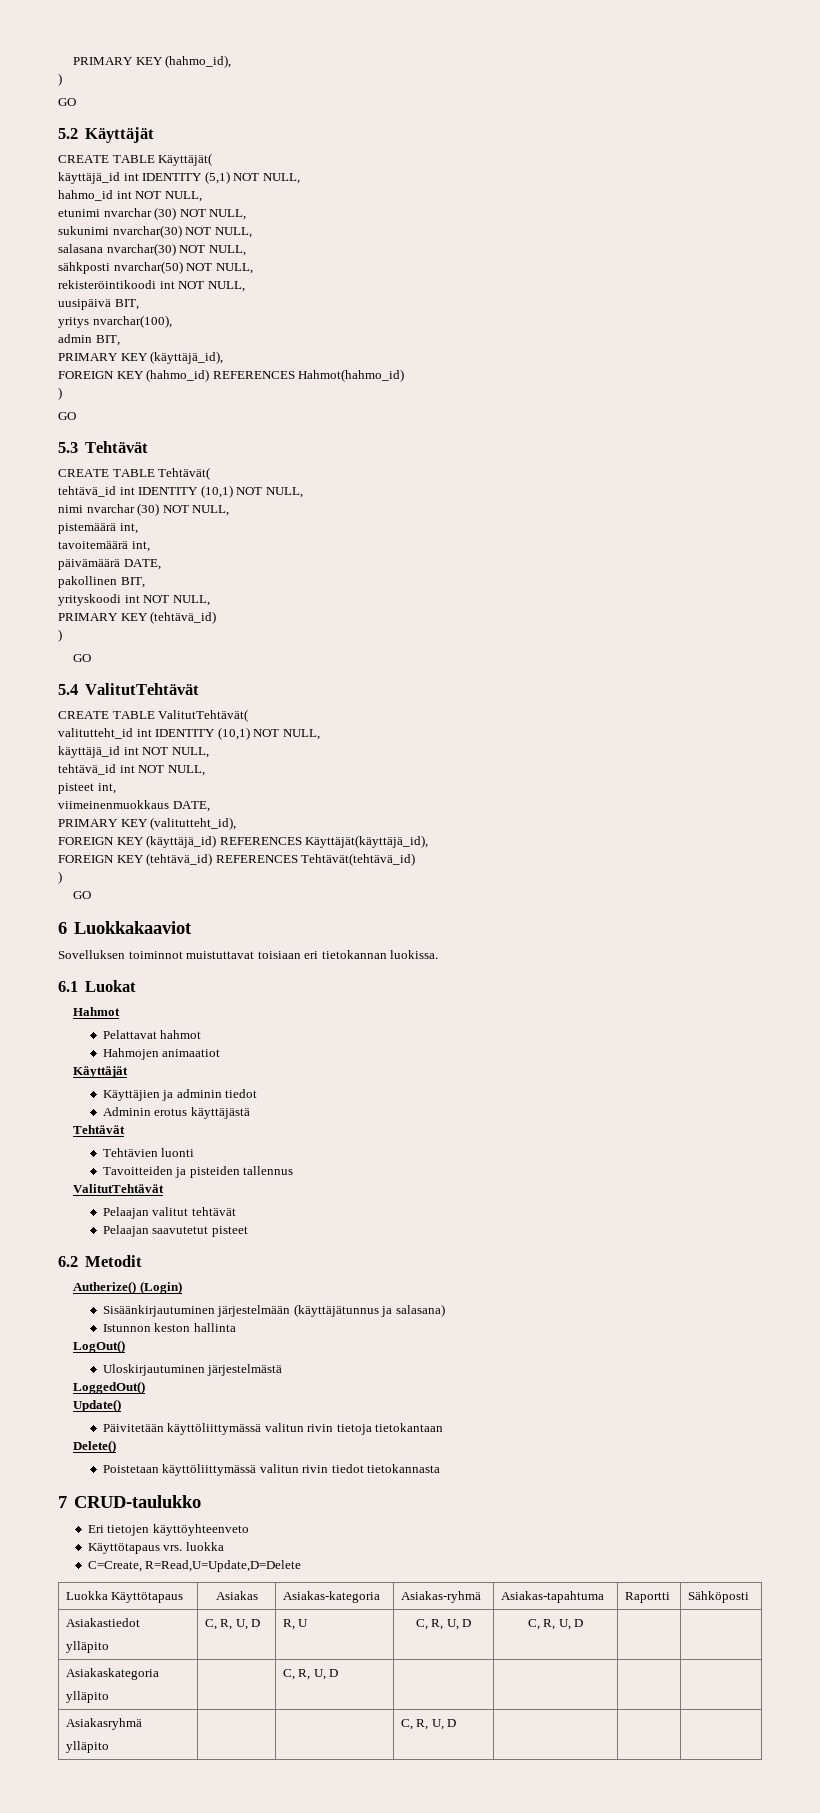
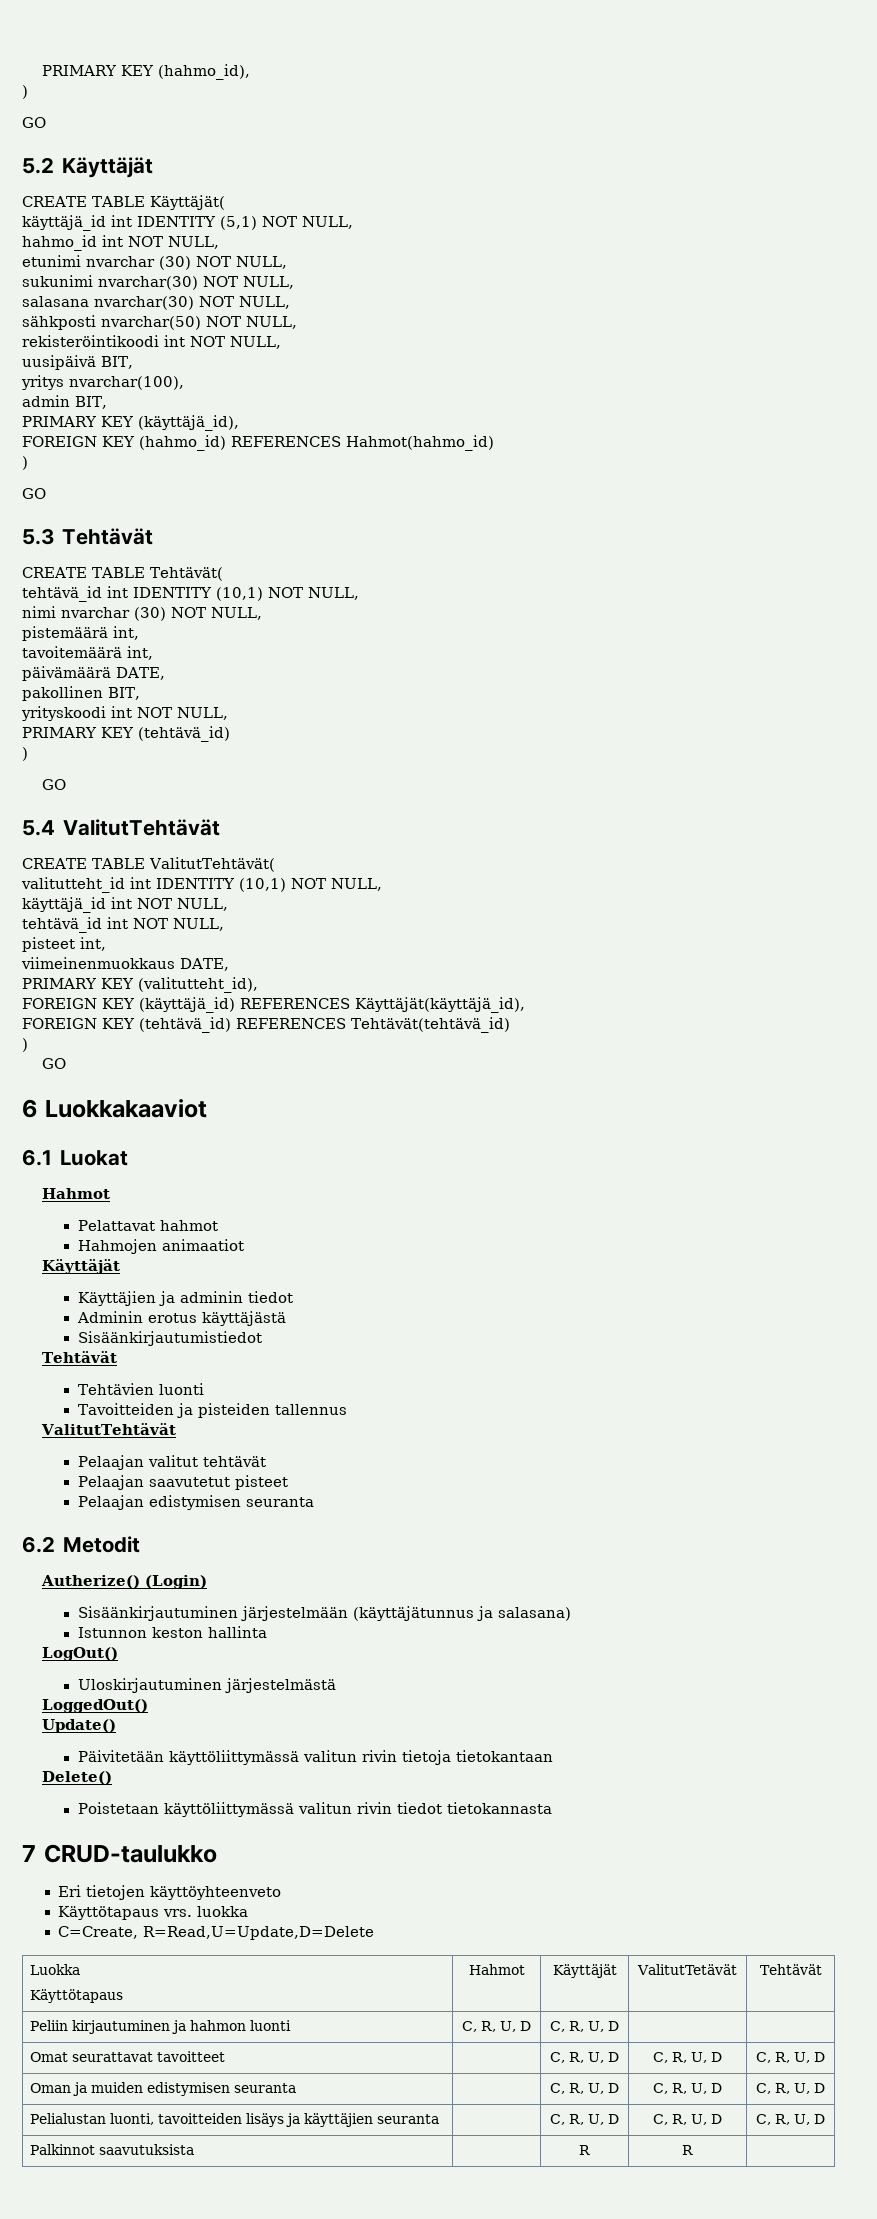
[58,950,439,959] // Sovelluksen toiminnot muistuttavat toisiaan eri tietokannan luokissa. -> (207, 1108) none
(250, 1113) none -> [77,1331,262,1346] // Sisäänkirjautumistiedot
(248, 1231) none -> [77,1495,314,1510] // Pelaajan edistymisen seuranta
(108, 1595) none -> (81, 1969) //
[215,1591,258,1600] [282,1591,380,1603] [400,1591,481,1603] [500,1591,604,1603] [624,1592,670,1603] [687,1591,749,1603] [65,1618,140,1627] [65,1641,109,1653] [204,1619,261,1630] [282,1619,309,1630] Asiakas | Asiakas-kategoria | Asiakas-ryhmä | Asiakas-tapahtuma | Raportti | Sähköposti // Asiakastiedot // ylläpito | C, R, U, D | R, U -> [468,1964,525,1975] [552,1964,617,1978] [636,1964,738,1975] [759,1964,822,1975] [30,2020,292,2034] Hahmot | Käyttäjät | ValitutTetävät | Tehtävät // Peliin kirjautuminen ja hahmon luonti
[65,1668,159,1680] [65,1691,109,1703] [282,1669,339,1680] [65,1718,142,1730] [65,1741,109,1753] [400,1719,457,1730] Asiakaskategoria // ylläpito | | C, R, U, D | | | | // Asiakasryhmä // ylläpito | | | C, R, U, D | | -> [30,2051,226,2062] [550,2052,619,2063] [653,2052,722,2063] [756,2052,825,2063] [30,2082,297,2096] [550,2083,619,2094] [653,2083,722,2094] [756,2083,825,2094] [30,2113,440,2127] [550,2114,619,2125] [653,2114,722,2125] [756,2114,825,2125] [30,2144,195,2155] [579,2145,590,2155] [682,2145,693,2155] Omat seurattavat tavoitteet | | C, R, U, D | C, R, U, D | C, R, U, D // Oman ja muiden edistymisen seuranta | | C, R, U, D | C, R, U, D | C, R, U, D // Pelialustan luonti, tavoitteiden lisäys ja käyttäjien seuranta | | C, R, U, D | C, R, U, D | C, R, U, D // Palkinnot saavutuksista | | R | R

